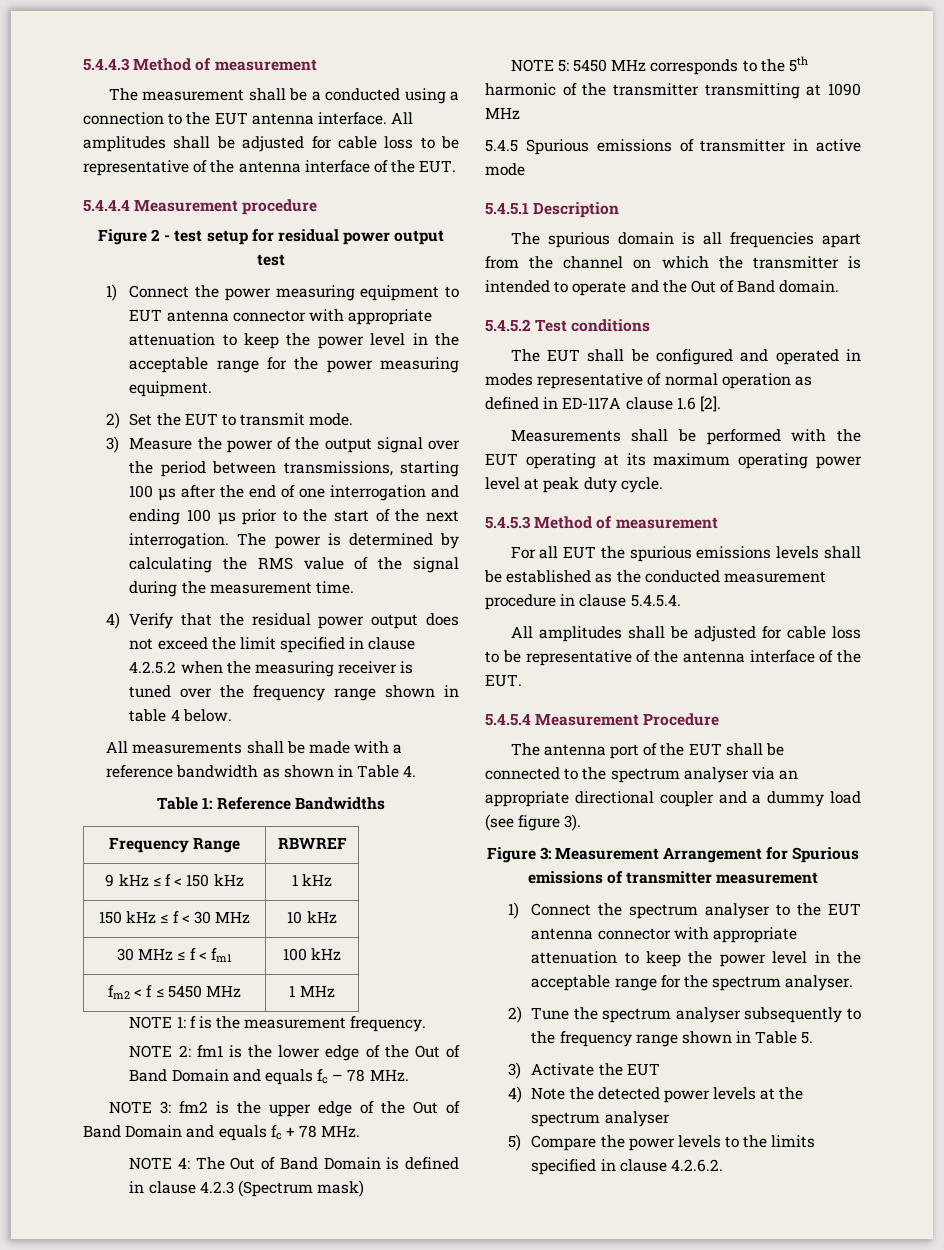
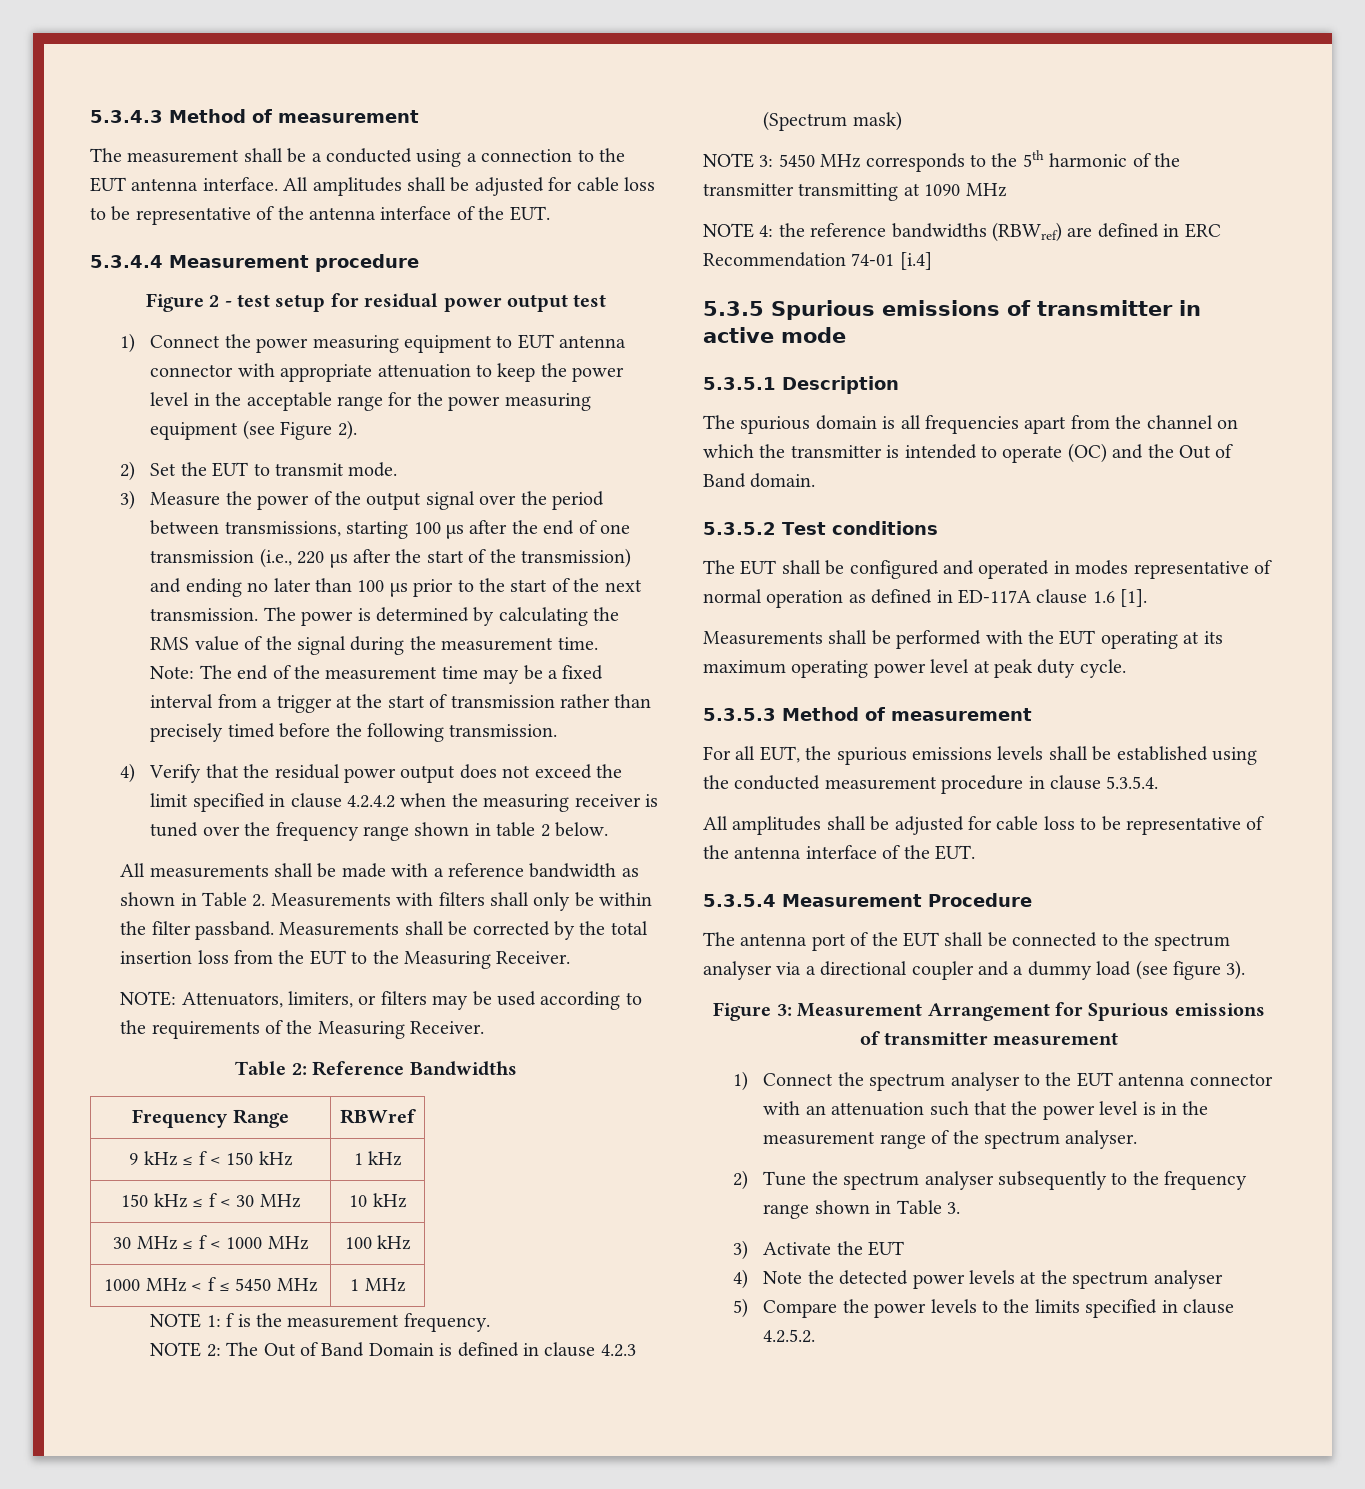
[83,58,130,71] 5.4.4.3 -> [90,110,163,123] 5.3.4.3
[83,199,130,212] 5.4.4.4 -> [90,255,163,268] 5.3.4.4
[129,381,213,397] equipment. -> [150,420,357,440] equipment (see Figure 2).
[330,485,459,501] [129,509,181,525] interrogation and ending -> [150,548,631,568] [150,578,352,597] transmission (i.e., 220 µs after the start of the transmission) and ending no later than
[129,533,230,549] interrogation. -> [150,608,259,621] transmission.
(354, 587) none -> [150,665,604,684] [150,694,652,713] [150,723,558,742] // Note: The end of the measurement time may be a fixed interval from a trigger at the start of transmission rather than precisely timed before the following transmission.
[129,661,177,674] 4.2.5.2 -> [346,795,395,808] 4.2.4.2
[170,709,180,721] 4 -> [540,824,550,837] 2
[403,765,417,777] [157,797,213,810] 4. // Table 1: -> [252,892,653,911] [120,921,648,940] [120,950,571,969] [120,991,642,1010] [120,1020,485,1039] [235,1061,307,1076] 2. Measurements with filters shall only be within the filter passband. Measurements shall be corrected by the total insertion loss from the EUT to the Measuring Receiver. // NOTE: Attenuators, limiters, or filters may be used according to the requirements of the Measuring Receiver. // Table 2:
[277,837,347,849] RBWREF -> [340,1109,416,1124] RBWref
[210,948,232,962] fm1 -> [226,1236,309,1250] 1000 MHz
[108,985,131,999] fm2 -> [104,1278,187,1292] 1000 MHz
[196,1045,460,1061] [129,1069,409,1085] [108,1101,460,1117] [83,1125,361,1141] [129,1157,191,1170] fm1 is the lower edge of the Out of Band Domain and equals fc – 78 MHz. // NOTE 3: fm2 is the upper edge of the Out of Band Domain and equals fc + 78 MHz. // NOTE 4: -> (221, 1350) none
[557,59,569,72] 5: -> [759,155,774,167] 3:
[485,139,518,152] 5.4.5 -> [703,222,1221,242] [703,252,932,270] [703,301,764,316] NOTE 4: the reference bandwidths (RBWref) are defined in ERC Recommendation 74-01 [i.4] // 5.3.5
[485,202,529,215] 5.4.5.1 -> [703,377,776,390] 5.3.5.1
(627, 288) none -> [1067,443,1107,463] (OC)
[485,319,531,332] 5.4.5.2 -> [703,522,776,535] 5.3.5.2
[699,396,721,412] [2]. -> [1120,589,1148,607] [1].
[485,516,531,529] 5.4.5.3 -> [703,708,776,721] 5.3.5.3
[563,546,597,559] EUT -> [759,746,800,763] EUT,
[595,573,613,583] as -> [1212,747,1257,765] using
[630,594,681,607] 5.4.5.4. -> [1106,776,1159,789] 5.3.5.4.
[485,713,531,726] 5.4.5.4 -> [703,894,776,907] 5.3.5.4
[779,770,799,780] [485,791,569,807] an appropriate -> [805,966,816,975] a
[712,927,797,943] [531,951,861,967] [531,975,681,991] appropriate attenuation to keep the power level in the acceptable range for -> [805,1101,1209,1120] [763,1130,950,1149] an attenuation such that the power level is in the measurement range of
[801,1031,814,1044] 5. -> [946,1202,960,1214] 3.
[670,1159,723,1172] 4.2.6.2. -> [763,1329,816,1343] 4.2.5.2.

